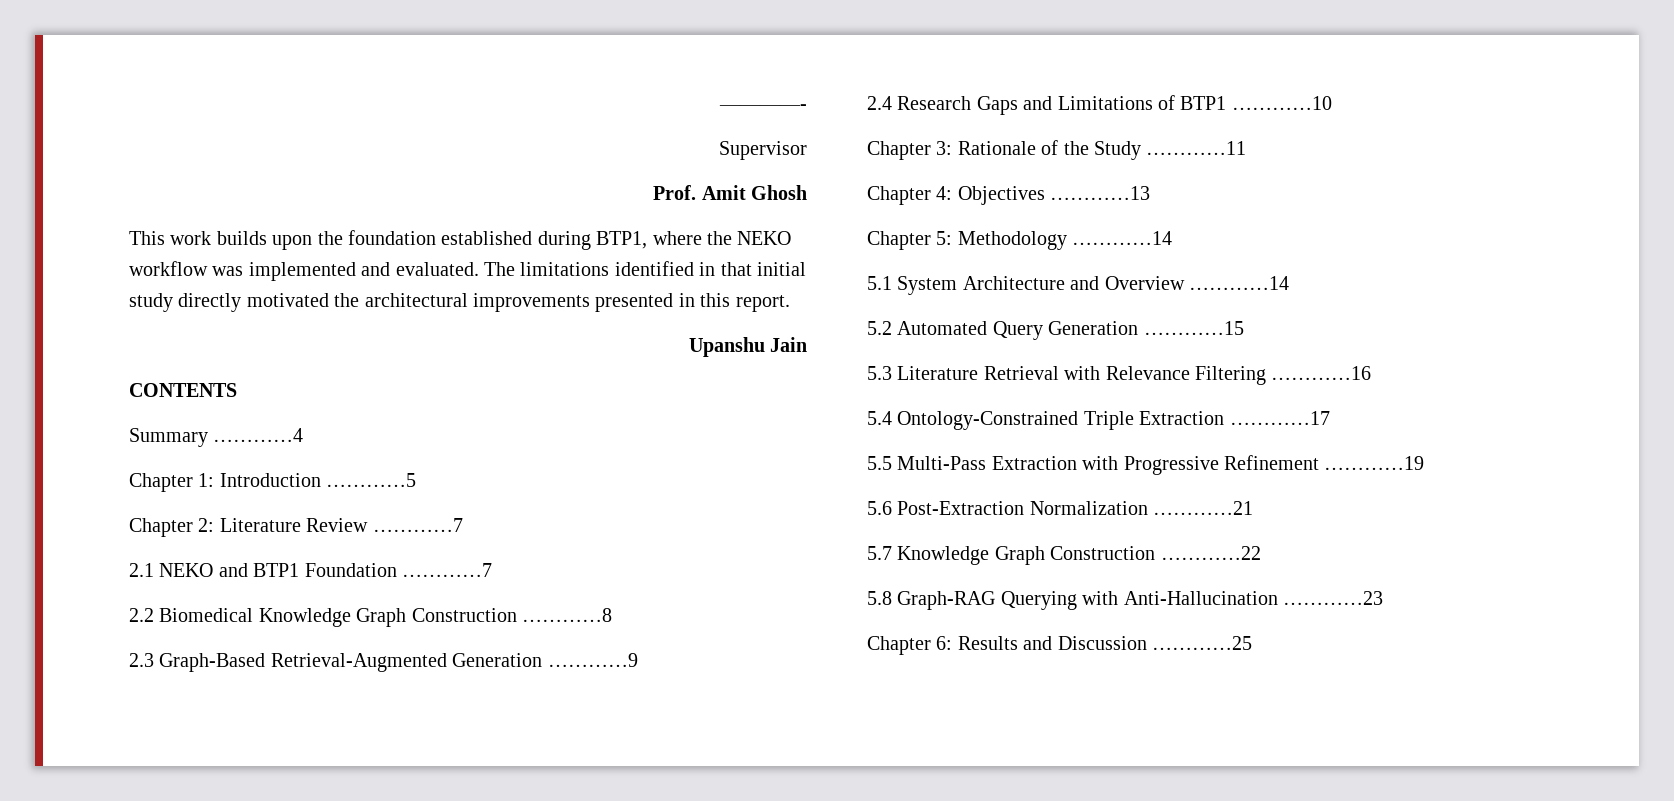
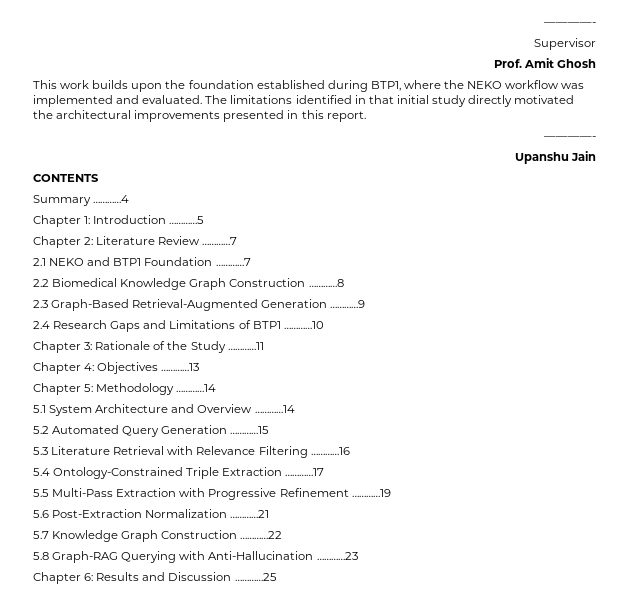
(790, 303) none -> [544,136,596,140] // ————-

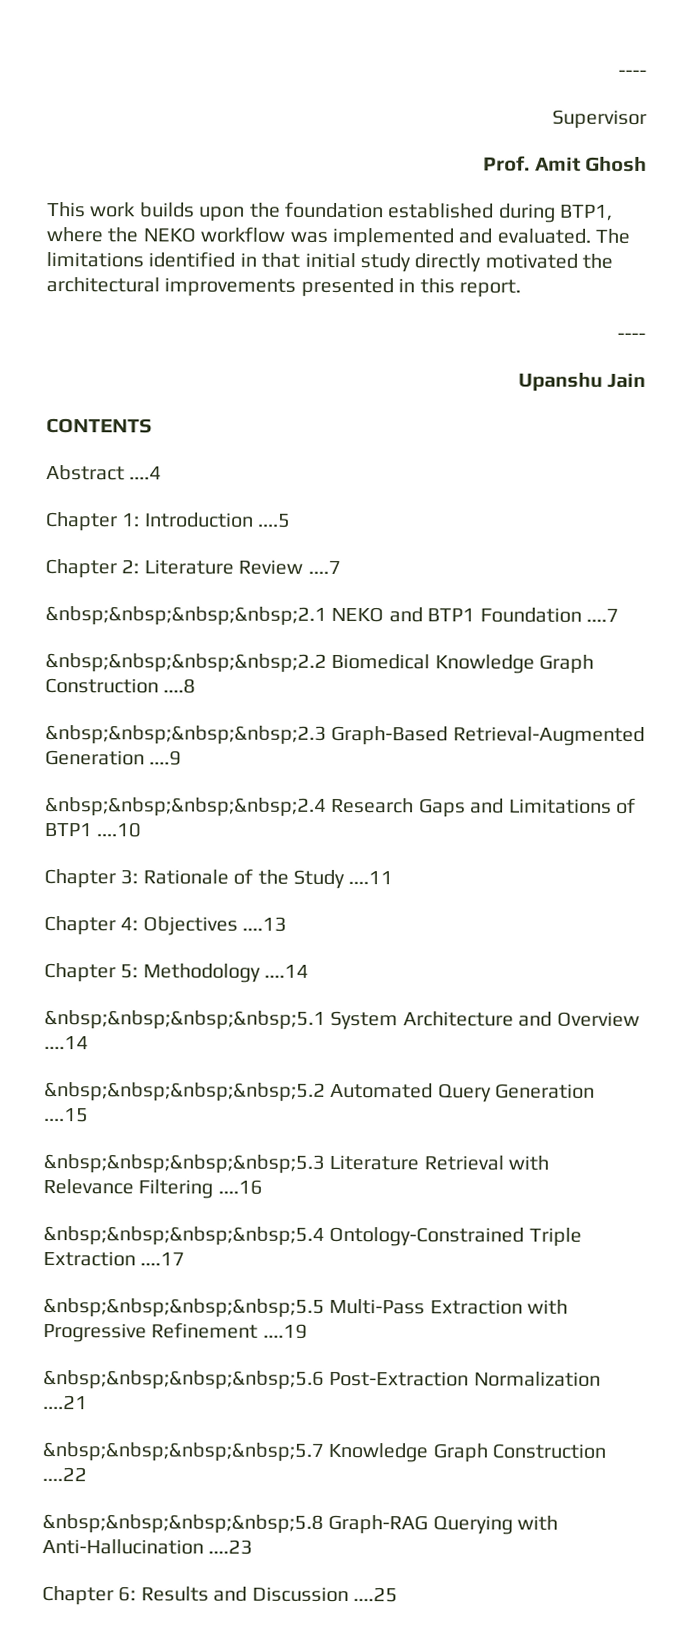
[544,22,596,26] ————- -> [618,69,647,77] ----
[544,136,596,140] ————- -> [617,332,646,340] ----
[33,195,130,206] Summary …………4 -> [46,465,163,481] Abstract ....4
[169,216,205,224] …………5 -> [257,513,292,528] ....5
[202,237,238,245] [33,258,46,266] …………7 // 2.1 -> [307,560,341,574] [45,606,327,626] ....7 // &nbsp;&nbsp;&nbsp;&nbsp;2.1
[215,258,251,266] [33,279,49,287] …………7 // 2.2 -> [585,608,619,622] [45,653,327,673] ....7 // &nbsp;&nbsp;&nbsp;&nbsp;2.2
[308,279,344,287] [33,300,48,308] …………8 // 2.3 -> [163,678,197,694] [45,725,327,745] ....8 // &nbsp;&nbsp;&nbsp;&nbsp;2.3
[330,300,366,308] [33,321,50,329] …………9 // 2.4 -> [149,750,183,766] [45,797,327,817] ....9 // &nbsp;&nbsp;&nbsp;&nbsp;2.4
[283,321,324,329] …………10 -> [96,822,143,838] ....10
[227,342,264,350] …………11 -> [348,871,394,885] ....11
[161,363,200,371] …………13 -> [242,916,288,932] ....13
[176,384,217,392] [33,405,46,413] …………14 // 5.1 -> [264,964,310,978] [44,1010,326,1030] ....14 // &nbsp;&nbsp;&nbsp;&nbsp;5.1
[254,405,295,413] [33,426,49,434] …………14 // 5.2 -> [44,1036,89,1050] [44,1082,326,1102] ....14 // &nbsp;&nbsp;&nbsp;&nbsp;5.2
[230,426,270,434] [33,447,48,455] …………15 // 5.3 -> [44,1108,89,1123] [43,1154,325,1174] ....15 // &nbsp;&nbsp;&nbsp;&nbsp;5.3
[310,447,350,455] [33,468,50,476] …………16 // 5.4 -> [217,1179,263,1195] [43,1226,325,1246] ....16 // &nbsp;&nbsp;&nbsp;&nbsp;5.4
[285,468,325,476] [33,489,49,497] …………17 // 5.5 -> [140,1252,186,1266] [43,1298,325,1318] ....17 // &nbsp;&nbsp;&nbsp;&nbsp;5.5
[351,489,391,497] [33,509,270,518] [33,530,283,542] [33,552,49,560] …………19 // 5.6 Post-Extraction Normalization …………21 // 5.7 Knowledge Graph Construction …………22 // 5.8 -> [262,1323,308,1339] [43,1370,601,1390] [43,1395,88,1410] [42,1442,607,1463] [42,1467,87,1482] [42,1514,324,1534] ....19 // &nbsp;&nbsp;&nbsp;&nbsp;5.6 Post-Extraction Normalization ....21 // &nbsp;&nbsp;&nbsp;&nbsp;5.7 Knowledge Graph Construction ....22 // &nbsp;&nbsp;&nbsp;&nbsp;5.8
[316,552,358,560] …………23 -> [208,1539,254,1555] ....23
[234,573,277,581] …………25 -> [353,1587,398,1603] ....25

